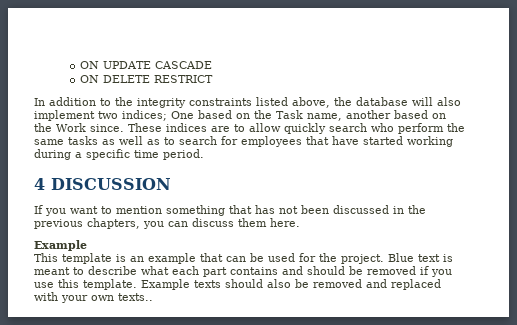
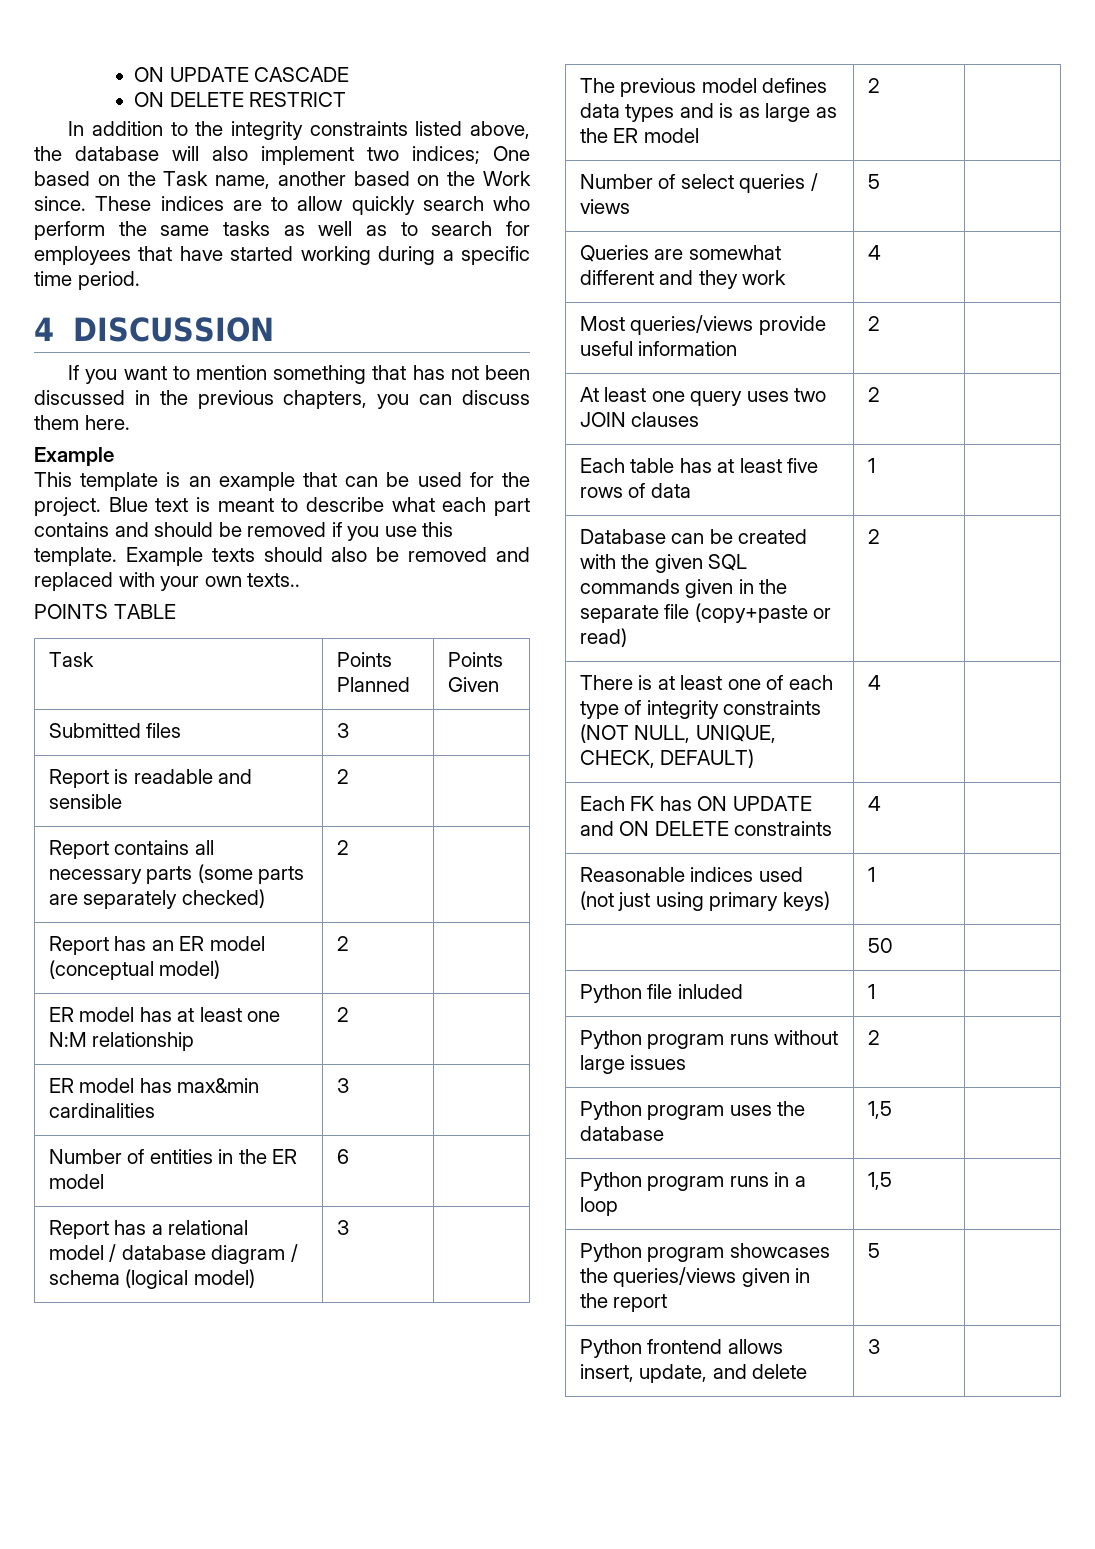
(153, 297) none -> [34,604,176,619] [48,652,94,667] [336,652,392,667] [336,677,410,692] [447,652,503,667] [447,677,499,692] [48,723,182,738] [336,723,349,738] [48,769,253,788] [48,794,122,809] [336,769,349,784] [48,840,214,859] [48,864,305,884] [48,889,265,909] [336,840,349,855] [48,936,265,955] [48,960,221,980] [336,936,349,951] [48,1007,281,1022] [48,1032,195,1051] [336,1007,349,1022] [48,1078,260,1093] [48,1103,155,1118] [336,1078,349,1093] [48,1149,298,1164] [48,1174,104,1189] [336,1149,349,1164] [48,1220,249,1239] [48,1244,298,1264] [48,1269,255,1289] [336,1220,349,1235] [579,78,828,97] [579,103,838,122] [579,128,699,143] [867,78,880,93] [579,173,818,193] [579,199,630,214] [867,174,880,189] [579,245,781,262] [579,270,787,289] [867,245,881,260] [579,315,826,335] [579,341,738,356] [867,316,880,331] [579,387,827,406] [579,412,700,427] [867,387,880,402] [579,458,819,473] [579,483,691,498] [867,458,875,473] [579,529,808,544] [579,554,748,573] [579,579,788,598] [579,603,832,623] [579,628,627,647] [867,529,880,544] [579,675,834,690] [579,700,822,719] [579,724,776,743] [579,749,755,768] [867,675,881,690] [579,796,812,811] [579,821,833,836] [867,796,881,811] [579,867,803,882] [579,891,830,911] [867,867,875,882] [867,938,893,953] [579,984,743,1003] [867,984,875,999] [579,1030,839,1049] [579,1055,687,1074] [867,1030,880,1045] [579,1101,806,1120] [579,1126,664,1141] [867,1101,892,1119] [579,1172,806,1191] [579,1197,618,1216] [867,1172,892,1190] [579,1243,830,1262] [579,1267,811,1287] [579,1293,668,1312] [867,1243,880,1258] [579,1339,783,1358] [579,1364,808,1383] [867,1339,880,1354] // POINTS TABLE // Task | Points Planned | Points Given // Submitted files | 3 | // Report is readable and sensible | 2 | // Report contains all necessary parts (some parts are separately checked) | 2 | // Report has an ER model (conceptual model) | 2 | // ER model has at least one N:M relationship | 2 | // ER model has max&min cardinalities | 3 | // Number of entities in the ER model | 6 | // Report has a relational model / database diagram / schema (logical model) | 3 | // The previous model defines data types and is as large as the ER model | 2 | // Number of select queries / views | 5 | // Queries are somewhat different and they work | 4 | // Most queries/views provide useful information | 2 | // At least one query uses two JOIN clauses | 2 | // Each table has at least five rows of data | 1 | // Database can be created with the given SQL commands given in the separate file (copy+paste or read) | 2 | // There is at least one of each type of integrity constraints (NOT NULL, UNIQUE, CHECK, DEFAULT) | 4 | // Each FK has ON UPDATE and ON DELETE constraints | 4 | // Reasonable indices used (not just using primary keys) | 1 | // | 50 | // Python file inluded | 1 | // Python program runs without large issues | 2 | // Python program uses the database | 1,5 | // Python program runs in a loop | 1,5 | // Python program showcases the queries/views given in the report | 5 | // Python frontend allows insert, update, and delete | 3 |

